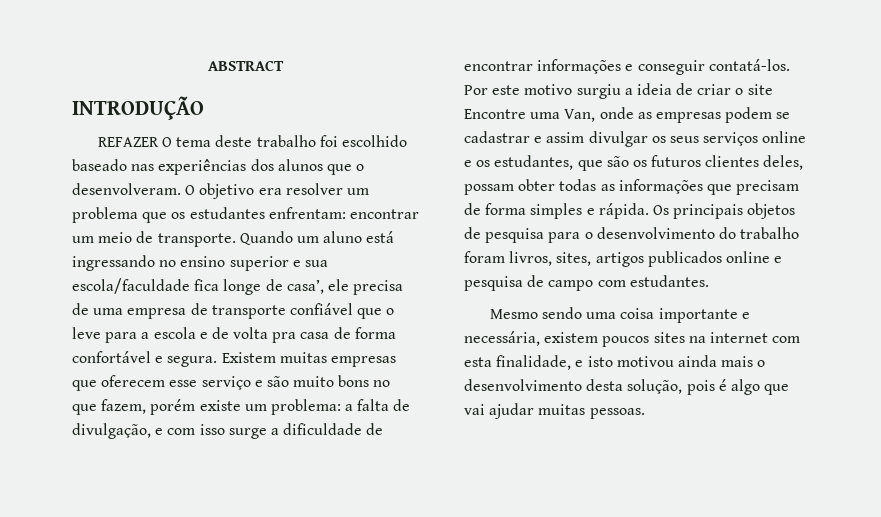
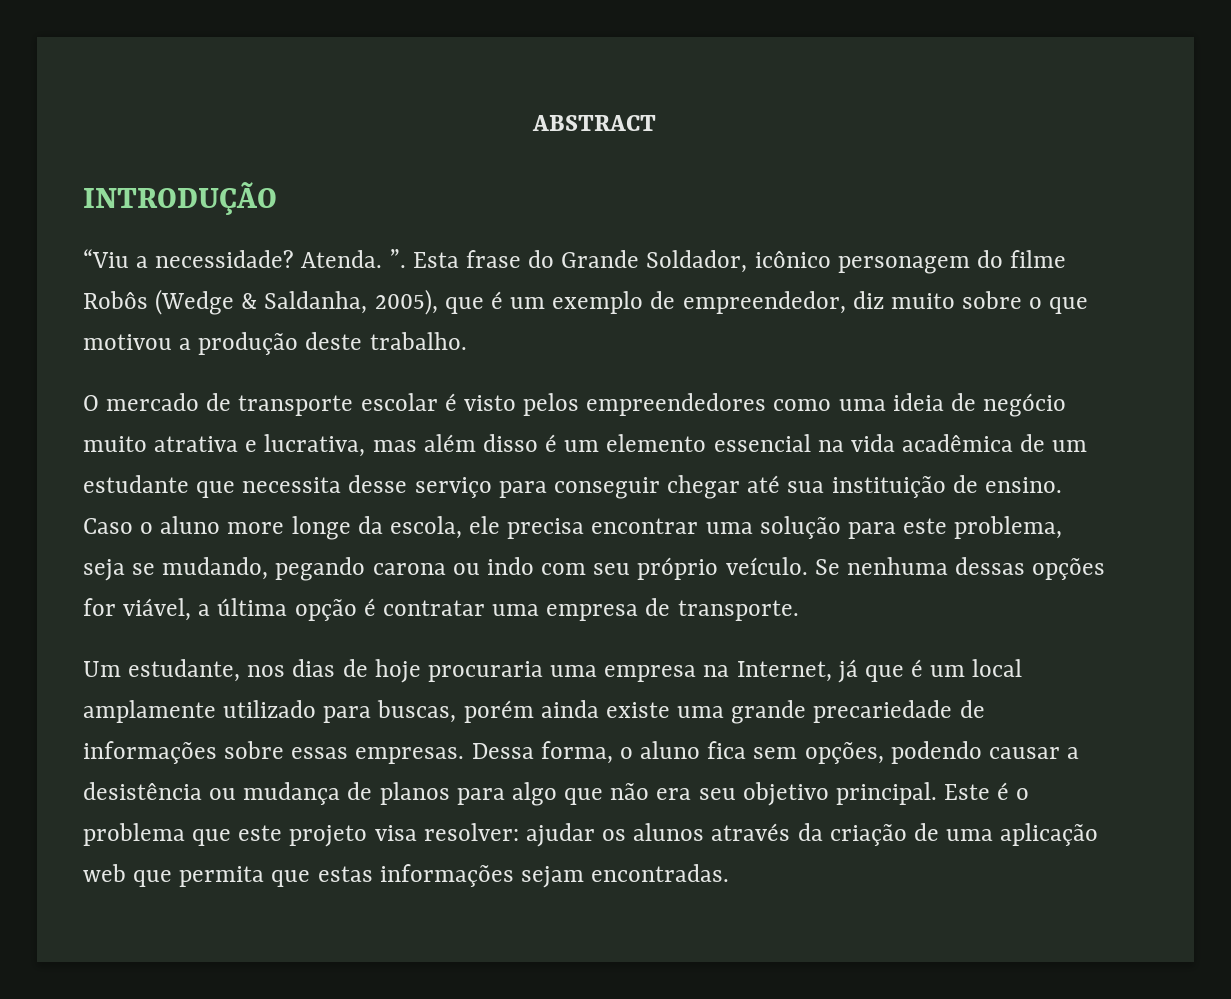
[97,135,407,147] [72,159,365,175] [72,183,369,199] [72,207,419,223] [72,231,395,247] [72,255,328,271] [72,278,404,295] [72,303,395,319] [72,327,396,343] [72,351,396,367] [72,375,391,391] [72,399,411,415] [72,423,384,439] [464,59,790,75] [464,83,773,99] [464,107,791,123] [464,131,807,147] [464,155,804,171] [464,179,800,195] [464,203,796,219] [464,227,800,243] [464,251,783,267] [464,275,709,291] [489,307,750,323] [464,331,801,347] [464,355,766,370] [464,379,790,395] [464,403,645,419] REFAZER O tema deste trabalho foi escolhido baseado nas experiências dos alunos que o desenvolveram. O objetivo era resolver um problema que os estudantes enfrentam: encontrar um meio de transporte. Quando um aluno está ingressando no ensino superior e sua escola/faculdade fica longe de casa’, ele precisa de uma empresa de transporte confiável que o leve para a escola e de volta pra casa de forma confortável e segura. Existem muitas empresas que oferecem esse serviço e são muito bons no que fazem, porém existe um problema: a falta de divulgação, e com isso surge a dificuldade de encontrar informações e conseguir contatá-los. Por este motivo surgiu a ideia de criar o site Encontre uma Van, onde as empresas podem se cadastrar e assim divulgar os seus serviços online e os estudantes, que são os futuros clientes deles, possam obter todas as informações que precisam de forma simples e rápida. Os principais objetos de pesquisa para o desenvolvimento do trabalho foram livros, sites, artigos publicados online e pesquisa de campo com estudantes. // Mesmo sendo uma coisa importante e necessária, existem poucos sites na internet com esta finalidade, e isto motivou ainda mais o desenvolvimento desta solução, pois é algo que vai ajudar muitas pessoas. -> [83,249,1067,274] [83,289,1089,315] [83,332,467,355] [83,393,1067,417] [83,434,1088,457] [83,475,1062,499] [83,516,1063,540] [83,557,1106,581] [83,598,799,621] [83,659,1023,683] [83,700,985,724] [83,741,1080,764] [83,782,1030,806] [83,823,1099,847] [83,864,730,888] “Viu a necessidade? Atenda. ”. Esta frase do Grande Soldador, icônico personagem do filme Robôs (Wedge & Saldanha, 2005), que é um exemplo de empreendedor, diz muito sobre o que motivou a produção deste trabalho. // O mercado de transporte escolar é visto pelos empreendedores como uma ideia de negócio muito atrativa e lucrativa, mas além disso é um elemento essencial na vida acadêmica de um estudante que necessita desse serviço para conseguir chegar até sua instituição de ensino. Caso o aluno more longe da escola, ele precisa encontrar uma solução para este problema, seja se mudando, pegando carona ou indo com seu próprio veículo. Se nenhuma dessas opções for viável, a última opção é contratar uma empresa de transporte. // Um estudante, nos dias de hoje procuraria uma empresa na Internet, já que é um local amplamente utilizado para buscas, porém ainda existe uma grande precariedade de informações sobre essas empresas. Dessa forma, o aluno fica sem opções, podendo causar a desistência ou mudança de planos para algo que não era seu objetivo principal. Este é o problema que este projeto visa resolver: ajudar os alunos através da criação de uma aplicação web que permita que estas informações sejam encontradas.

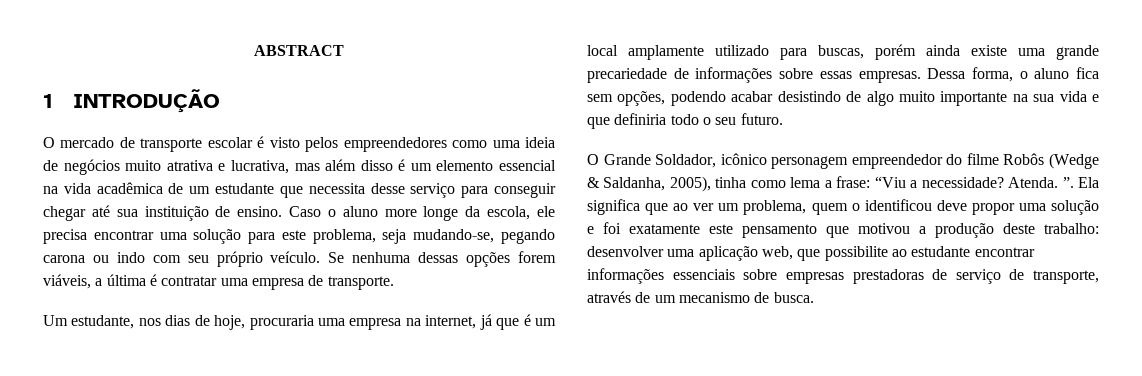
(656, 123) none -> [43,94,53,108] 1
[83,249,1067,274] [83,289,1089,315] [83,332,467,355] // “Viu a necessidade? Atenda. ”. Esta frase do Grande Soldador, icônico personagem do filme Robôs (Wedge & Saldanha, 2005), que é um exemplo de empreendedor, diz muito sobre o que motivou a produção deste trabalho. -> (221, 101) none
[983,393,1067,417] negócio -> [63,159,120,175] negócios
[132,557,269,580] se mudando, -> [413,229,495,243] mudando-se,
[83,598,192,621] for viável, -> [518,251,557,263] [43,274,91,289] forem viáveis,
[294,599,357,621] opção -> (146, 280) none
[374,659,421,683] hoje -> [214,315,246,330] hoje,
[736,661,832,682] Internet, -> [425,315,477,329] internet,
[988,747,1080,759] [83,782,1030,806] [83,823,1099,847] [83,864,730,888] causar a desistência ou mudança de planos para algo que não era seu objetivo principal. Este é o problema que este projeto visa resolver: ajudar os alunos através da criação de uma aplicação web que permita que estas informações sejam encontradas. -> [731,91,1099,106] [587,113,783,129] [587,153,1099,169] [587,176,1099,192] [587,199,1099,215] [587,222,1099,238] [587,246,1035,261] [587,268,1099,284] [587,291,814,303] acabar desistindo de algo muito importante na sua vida e que definiria todo o seu futuro. // O Grande Soldador, icônico personagem empreendedor do filme Robôs (Wedge & Saldanha, 2005), tinha como lema a frase: “Viu a necessidade? Atenda. ”. Ela significa que ao ver um problema, quem o identificou deve propor uma solução e foi exatamente este pensamento que motivou a produção deste trabalho: desenvolver uma aplicação web, que possibilite ao estudante encontrar informações essenciais sobre empresas prestadoras de serviço de transporte, através de um mecanismo de busca.

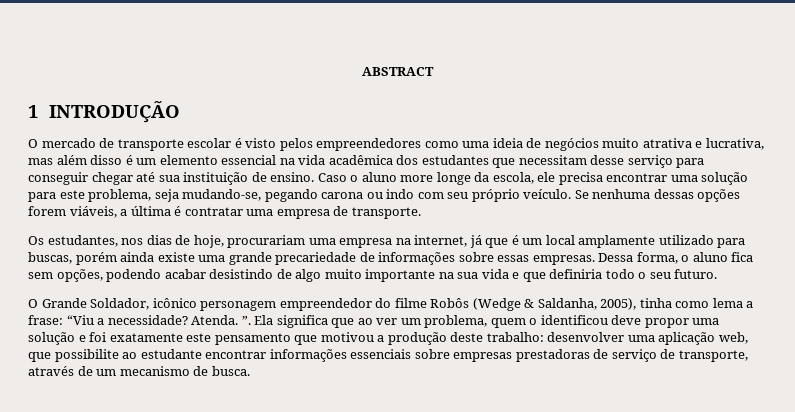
[168,183,365,198] de um estudante que necessita -> [396,155,587,168] dos estudantes que necessitam
[43,315,135,329] Um estudante, -> [28,235,118,247] Os estudantes,
[249,315,314,330] procuraria -> [227,235,306,248] procurariam

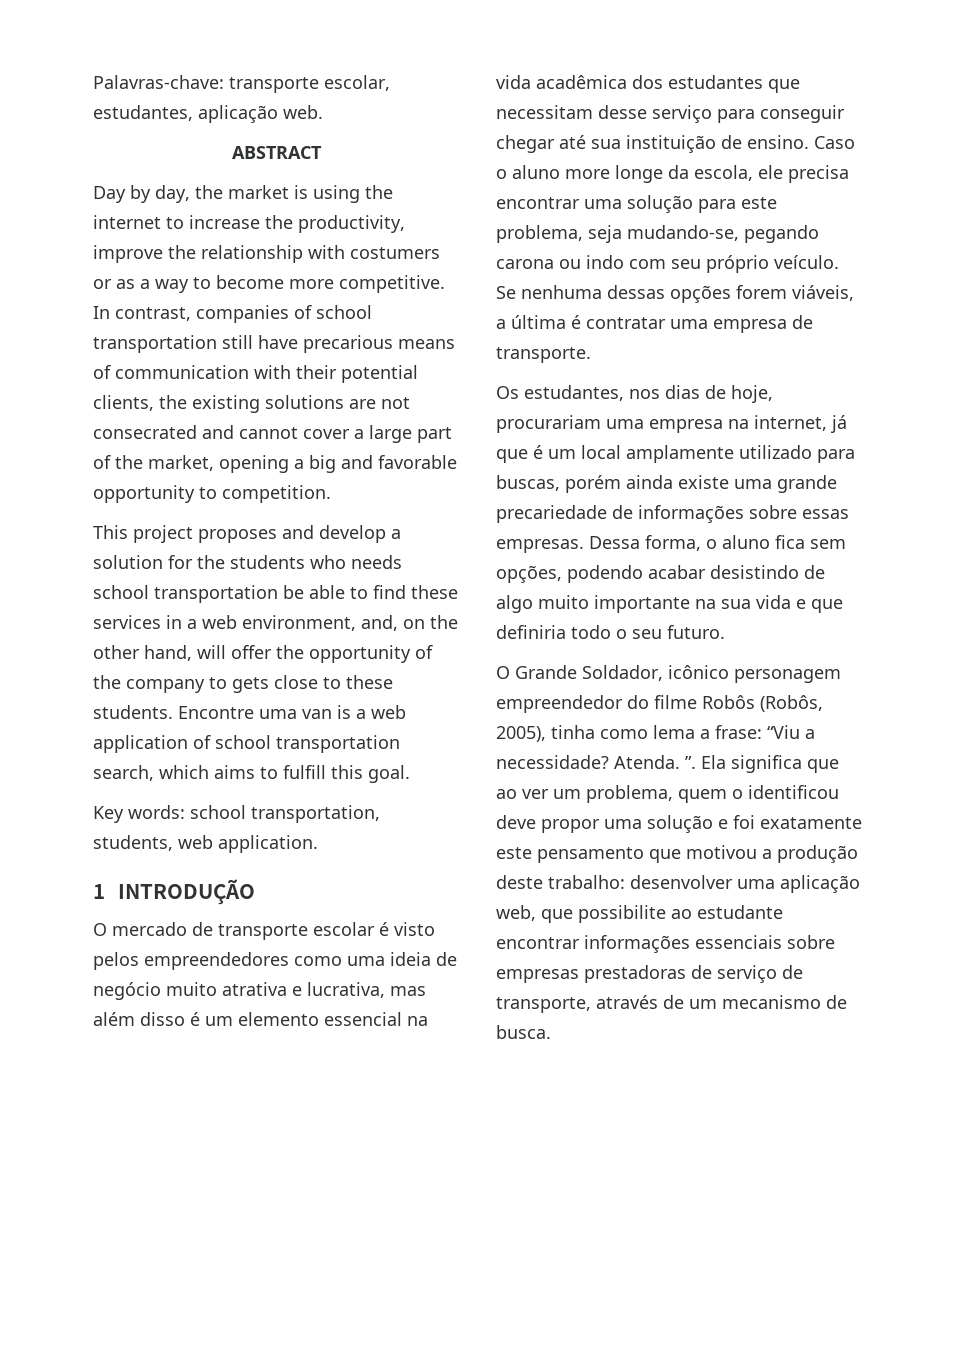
[362,67,434,76] ABSTRACT -> [93,75,390,93] [93,105,323,123] [231,146,322,159] [93,185,393,203] [93,215,405,233] [93,245,440,263] [93,275,445,293] [93,305,372,323] [93,335,455,353] [93,365,418,383] [93,395,410,413] [93,425,452,443] [93,455,457,473] [93,485,331,503] [93,525,401,543] [93,555,402,569] [93,585,458,603] [93,615,458,631] [93,645,433,663] [93,675,393,693] [93,705,406,719] [93,735,400,753] [93,765,410,783] [93,805,380,823] [93,835,318,853] Palavras-chave: transporte escolar, estudantes, aplicação web. // ABSTRACT // Day by day, the market is using the internet to increase the productivity, improve the relationship with costumers or as a way to become more competitive. In contrast, companies of school transportation still have precarious means of communication with their potential clients, the existing solutions are not consecrated and cannot cover a large part of the market, opening a big and favorable opportunity to competition. // This project proposes and develop a solution for the students who needs school transportation be able to find these services in a web environment, and, on the other hand, will offer the opportunity of the company to gets close to these students. Encontre uma van is a web application of school transportation search, which aims to fulfill this goal. // Key words: school transportation, students, web application.
[544,138,599,151] negócios -> [93,982,161,1000] negócio
[472,298,597,311] (Wedge & Saldanha, -> [760,695,823,712] (Robôs,

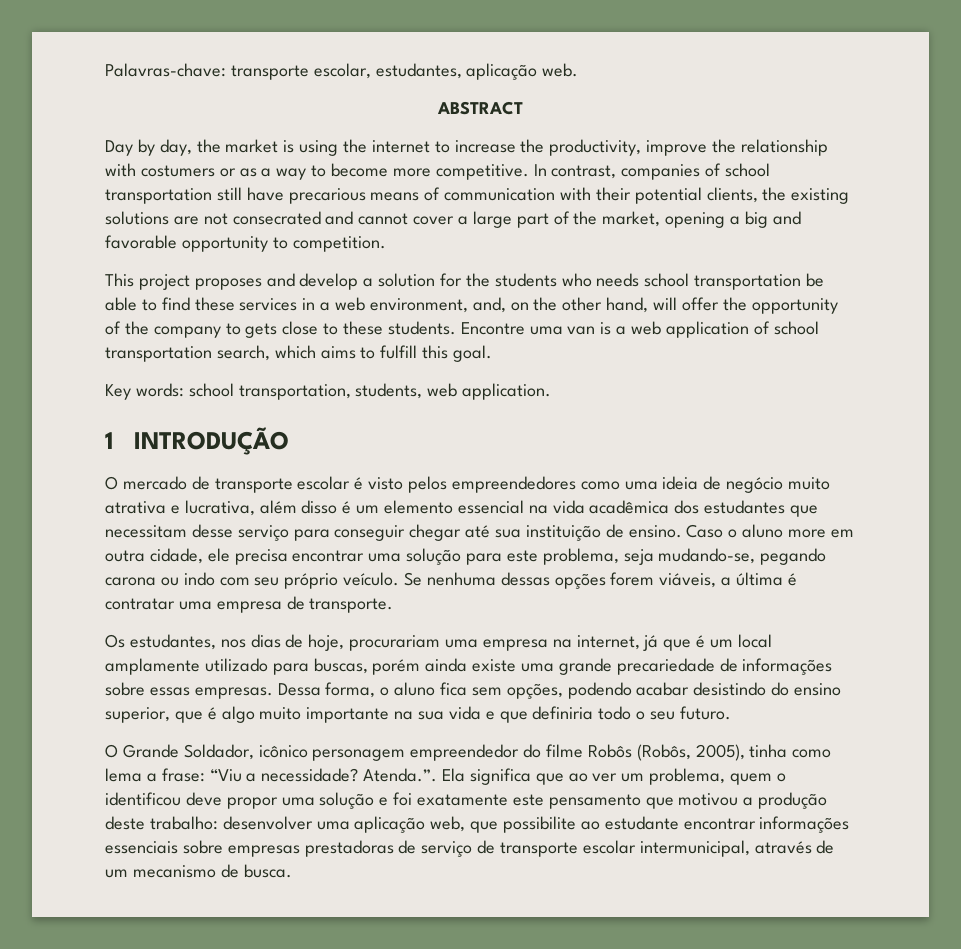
[390,986,426,996] mas -> (255, 508) none
[615,165,753,183] longe da escola, -> [830,529,854,538] [105,548,203,564] em outra cidade,
[804,565,825,579] de -> [771,682,842,696] [105,707,217,723] do ensino superior, que é
[614,755,696,769] Atenda. ”. -> [363,768,438,782] Atenda.”.
[496,997,591,1013] transporte, -> [500,840,750,857] transporte escolar intermunicipal,

